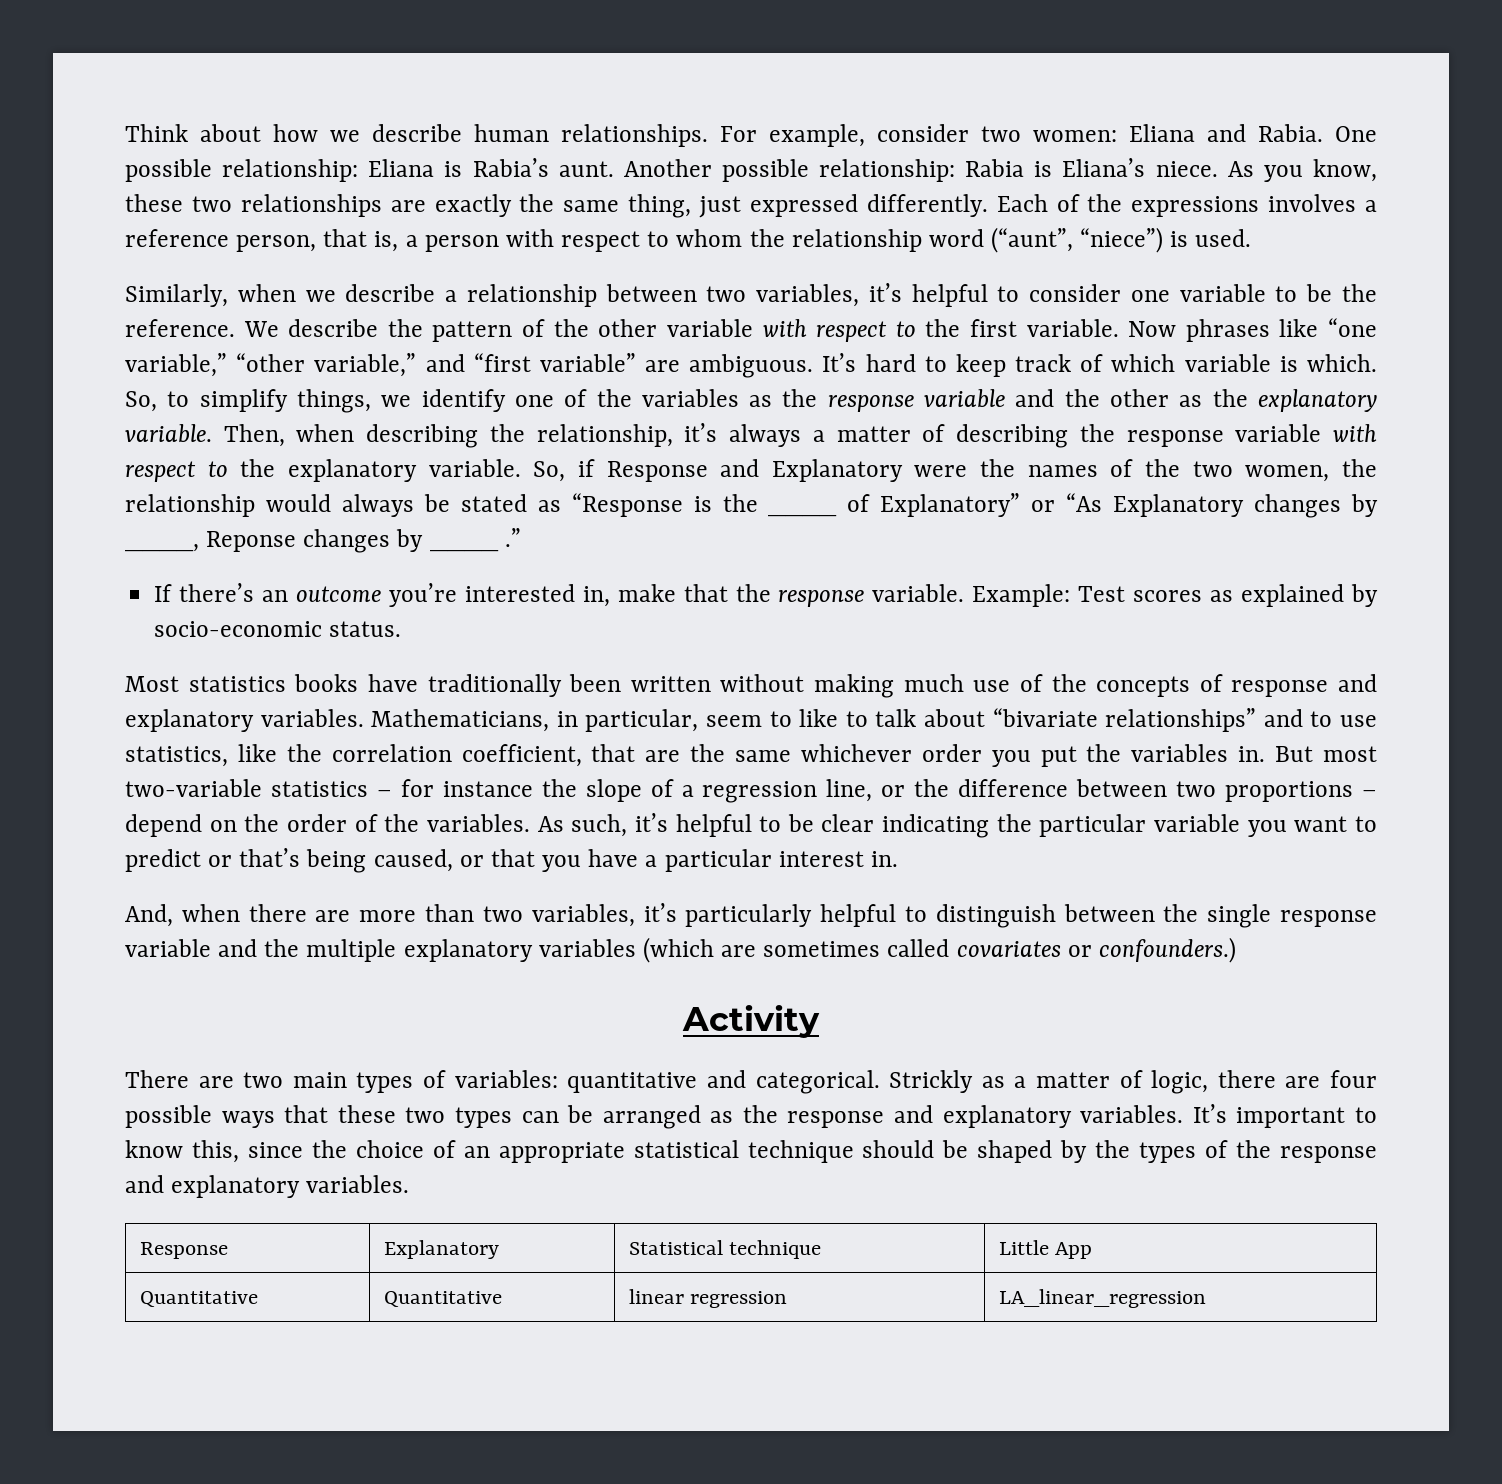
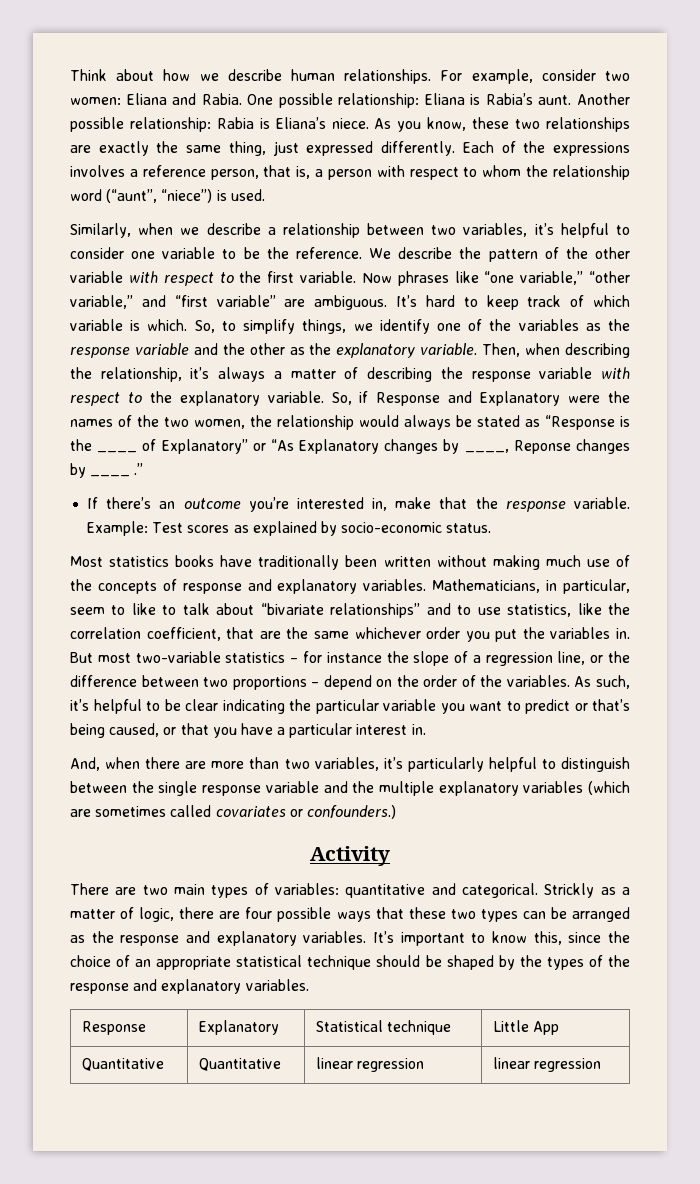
[998,1289,1206,1308] LA_linear_regression -> [493,1057,602,1072] linear regression

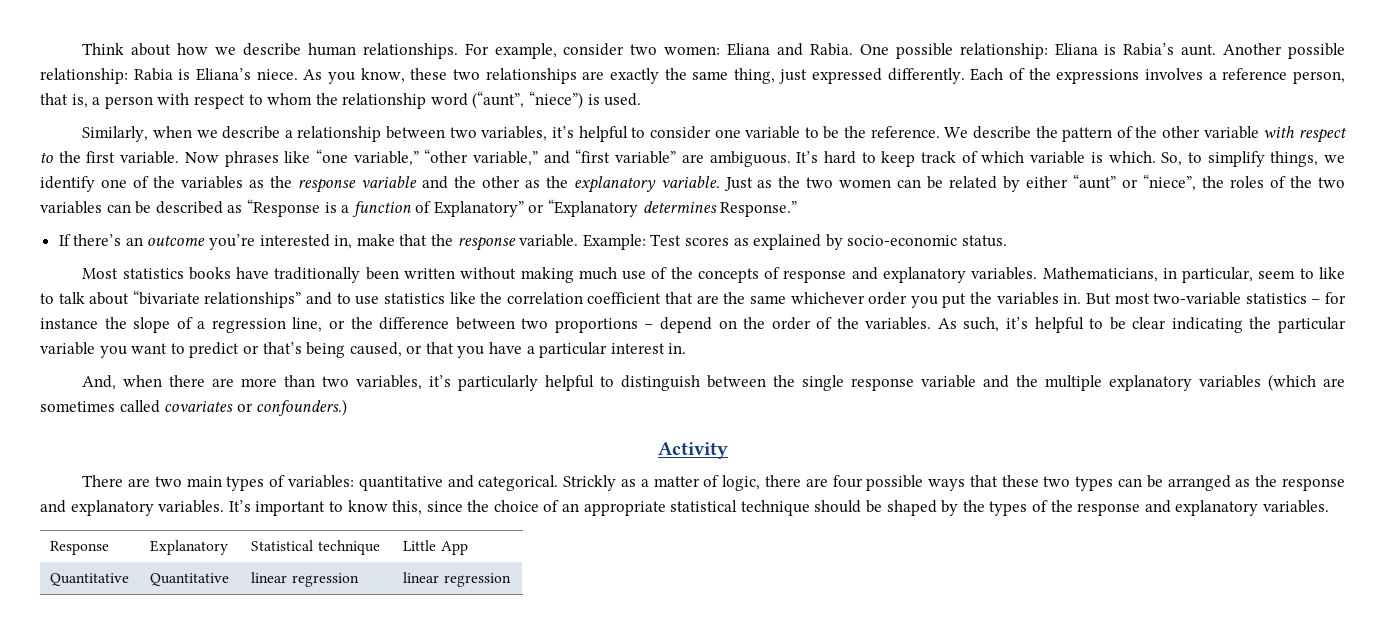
[482,343,630,358] [70,367,631,382] [70,391,631,406] [70,415,520,430] Then, when describing the relationship, it’s always a matter of describing the response variable with respect to the explanatory variable. So, if Response and Explanatory were the names of the two women, the relationship would always be stated -> [723,174,1346,192] [40,201,223,214] Just as the two women can be related by either “aunt” or “niece”, the roles of the two variables can be described
[70,439,92,451] [97,451,138,453] the ____ -> [341,201,411,217] a function
[270,439,630,454] [70,463,131,478] [134,463,144,475] “As Explanatory changes by ____, Reponse changes by ____ .” -> [548,199,798,217] “Explanatory determines Response.”
[507,604,572,617] statistics, -> [383,293,445,304] statistics
[146,627,221,641] coefficient, -> [587,292,662,304] coefficient

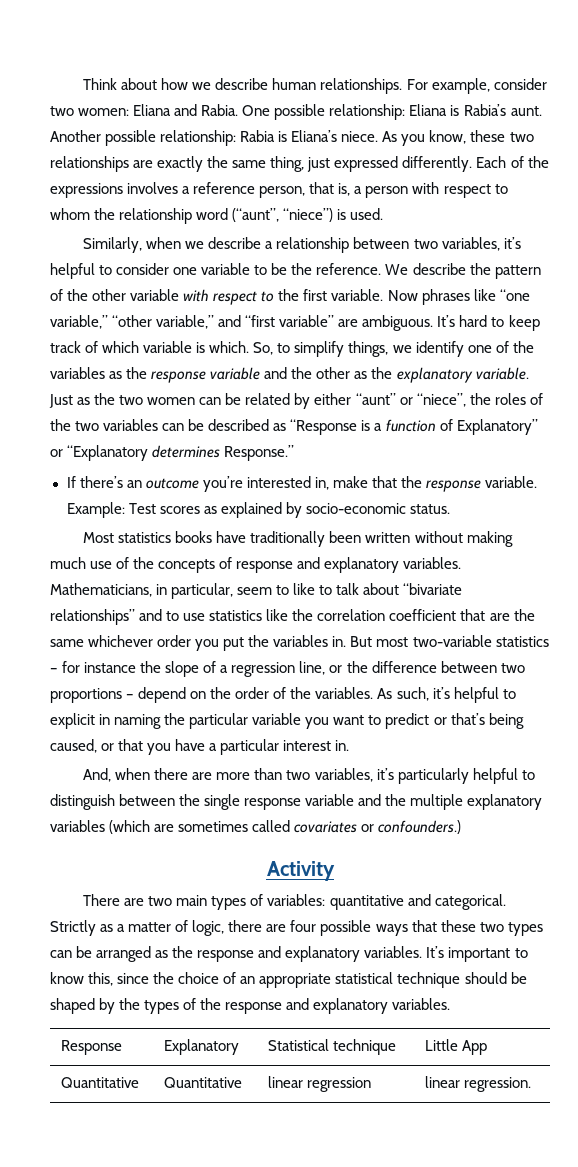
[1109,317,1243,333] be clear indicating -> [50,713,162,729] explicit in naming
[563,475,617,491] Strickly -> [50,920,96,936] Strictly
[443,573,511,587] regression -> [463,1077,531,1092] regression.

